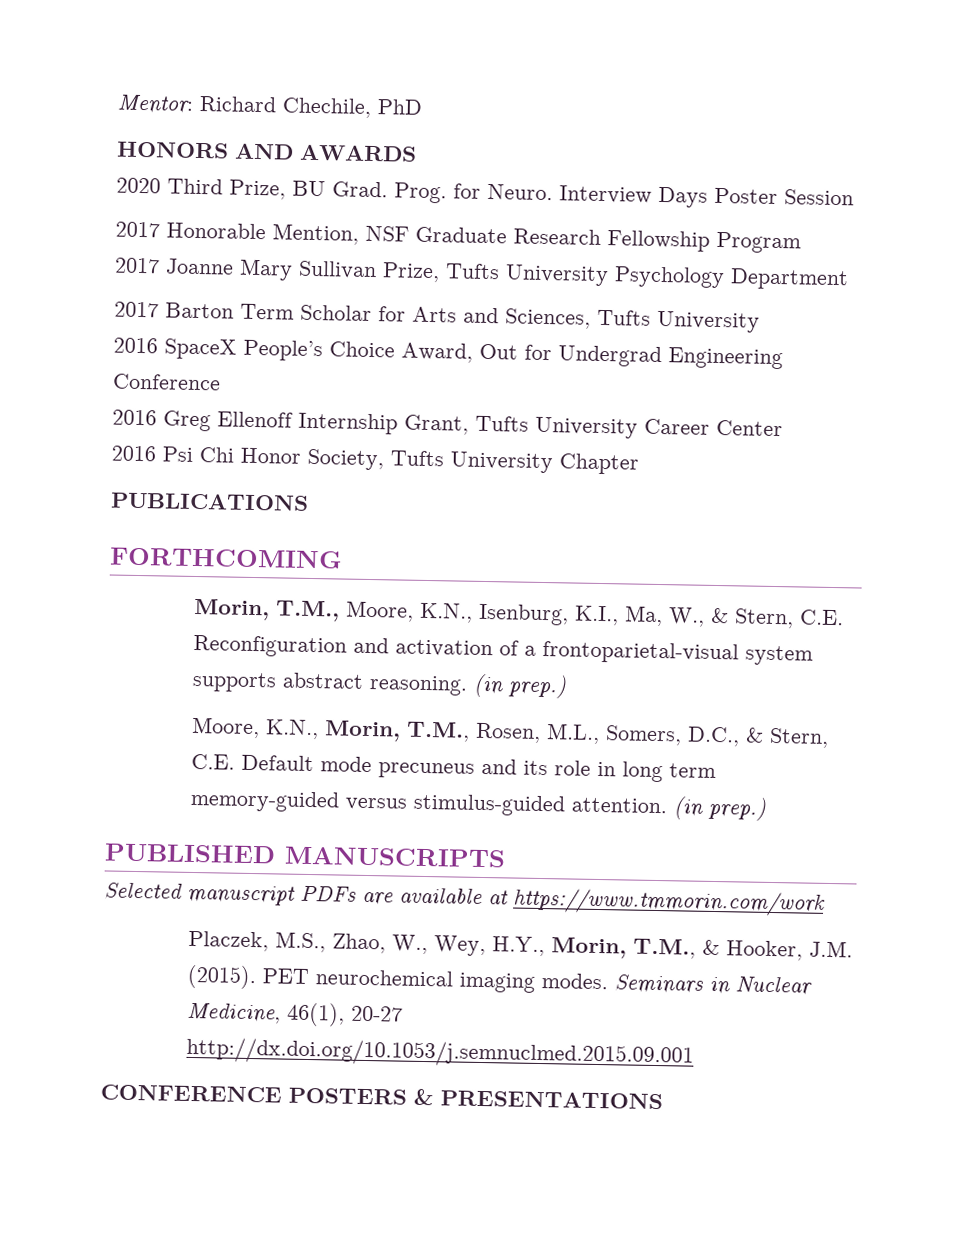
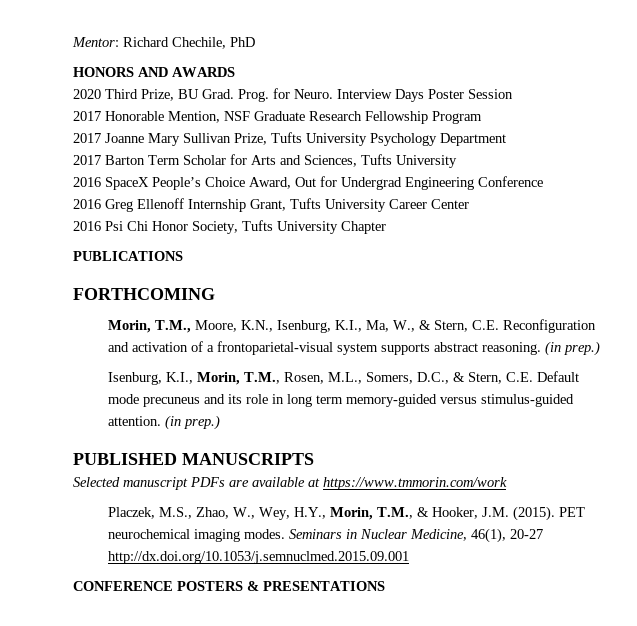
[191,716,320,740] Moore, K.N., -> [108,372,194,385] Isenburg, K.I.,

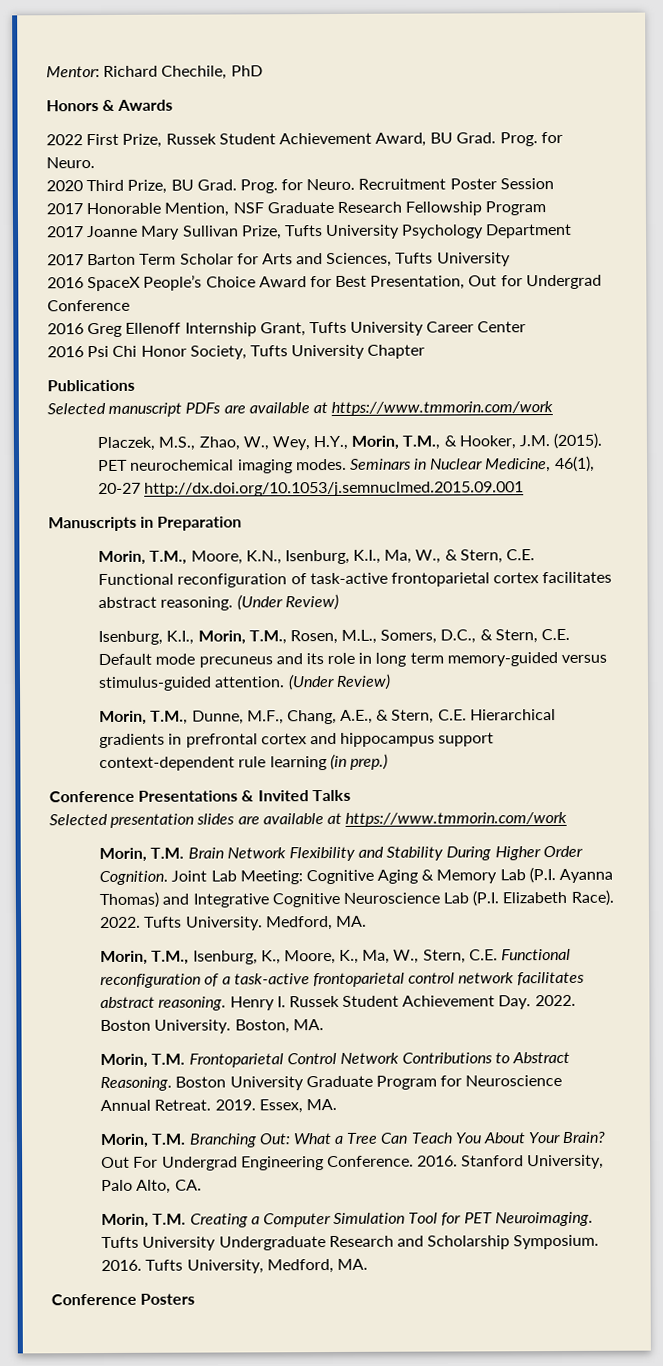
[73,67,235,77] HONORS AND AWARDS -> [46,99,174,112] [46,131,563,148] [46,157,95,169] Honors & Awards // 2022 First Prize, Russek Student Achievement Award, BU Grad. Prog. for Neuro.
[337,89,424,102] Interview Days -> [358,178,447,190] Recruitment
[249,177,291,189] Award, -> [258,275,466,290] Award for Best Presentation,
[405,177,474,190] Engineering -> (602, 282) none
[73,251,183,261] [73,288,215,300] [108,319,597,333] [108,341,601,356] [108,371,580,385] [108,394,575,407] [108,415,221,430] [73,453,314,465] PUBLICATIONS // FORTHCOMING // Morin, T.M., Moore, K.N., Isenburg, K.I., Ma, W., & Stern, C.E. Reconfiguration and activation of a frontoparietal-visual system supports abstract reasoning. (in prep.) // Isenburg, K.I., Morin, T.M., Rosen, M.L., Somers, D.C., & Stern, C.E. Default mode precuneus and its role in long term memory-guided versus stimulus-guided attention. (in prep.) // PUBLISHED MANUSCRIPTS -> [47,379,135,392] Publications
[73,581,385,591] CONFERENCE POSTERS & PRESENTATIONS -> [48,516,243,532] [98,549,535,566] [98,571,613,588] [98,593,339,611] [98,628,570,646] [98,652,607,668] [98,673,391,692] [99,709,556,726] [99,732,495,749] [99,753,388,772] [49,789,351,803] [49,811,568,828] [99,845,583,863] [99,867,613,886] [99,889,614,909] [100,915,367,931] [100,948,571,966] [100,971,586,989] [100,994,576,1011] [100,1019,324,1034] [100,1051,571,1069] [100,1074,563,1092] [100,1098,337,1114] [100,1131,607,1149] [101,1154,605,1171] [101,1179,202,1194] [101,1211,593,1229] [101,1234,600,1251] [101,1258,368,1274] [51,1293,196,1306] Manuscripts in Preparation // Morin, T.M., Moore, K.N., Isenburg, K.I., Ma, W., & Stern, C.E. Functional reconfiguration of task-active frontoparietal cortex facilitates abstract reasoning. (Under Review) // Isenburg, K.I., Morin, T.M., Rosen, M.L., Somers, D.C., & Stern, C.E. Default mode precuneus and its role in long term memory-guided versus stimulus-guided attention. (Under Review) // Morin, T.M., Dunne, M.F., Chang, A.E., & Stern, C.E. Hierarchical gradients in prefrontal cortex and hippocampus support context-dependent rule learning (in prep.) // Conference Presentations & Invited Talks // Selected presentation slides are available at https://www.tmmorin.com/work // Morin, T.M. Brain Network Flexibility and Stability During Higher Order Cognition. Joint Lab Meeting: Cognitive Aging & Memory Lab (P.I. Ayanna Thomas) and Integrative Cognitive Neuroscience Lab (P.I. Elizabeth Race). 2022. Tufts University. Medford, MA. // Morin, T.M., Isenburg, K., Moore, K., Ma, W., Stern, C.E. Functional reconfiguration of a task-active frontoparietal control network facilitates abstract reasoning. Henry I. Russek Student Achievement Day. 2022. Boston University. Boston, MA. // Morin, T.M. Frontoparietal Control Network Contributions to Abstract Reasoning. Boston University Graduate Program for Neuroscience Annual Retreat. 2019. Essex, MA. // Morin, T.M. Branching Out: What a Tree Can Teach You About Your Brain? Out For Undergrad Engineering Conference. 2016. Stanford University, Palo Alto, CA. // Morin, T.M. Creating a Computer Simulation Tool for PET Neuroimaging. Tufts University Undergraduate Research and Scholarship Symposium. 2016. Tufts University, Medford, MA. // Conference Posters

